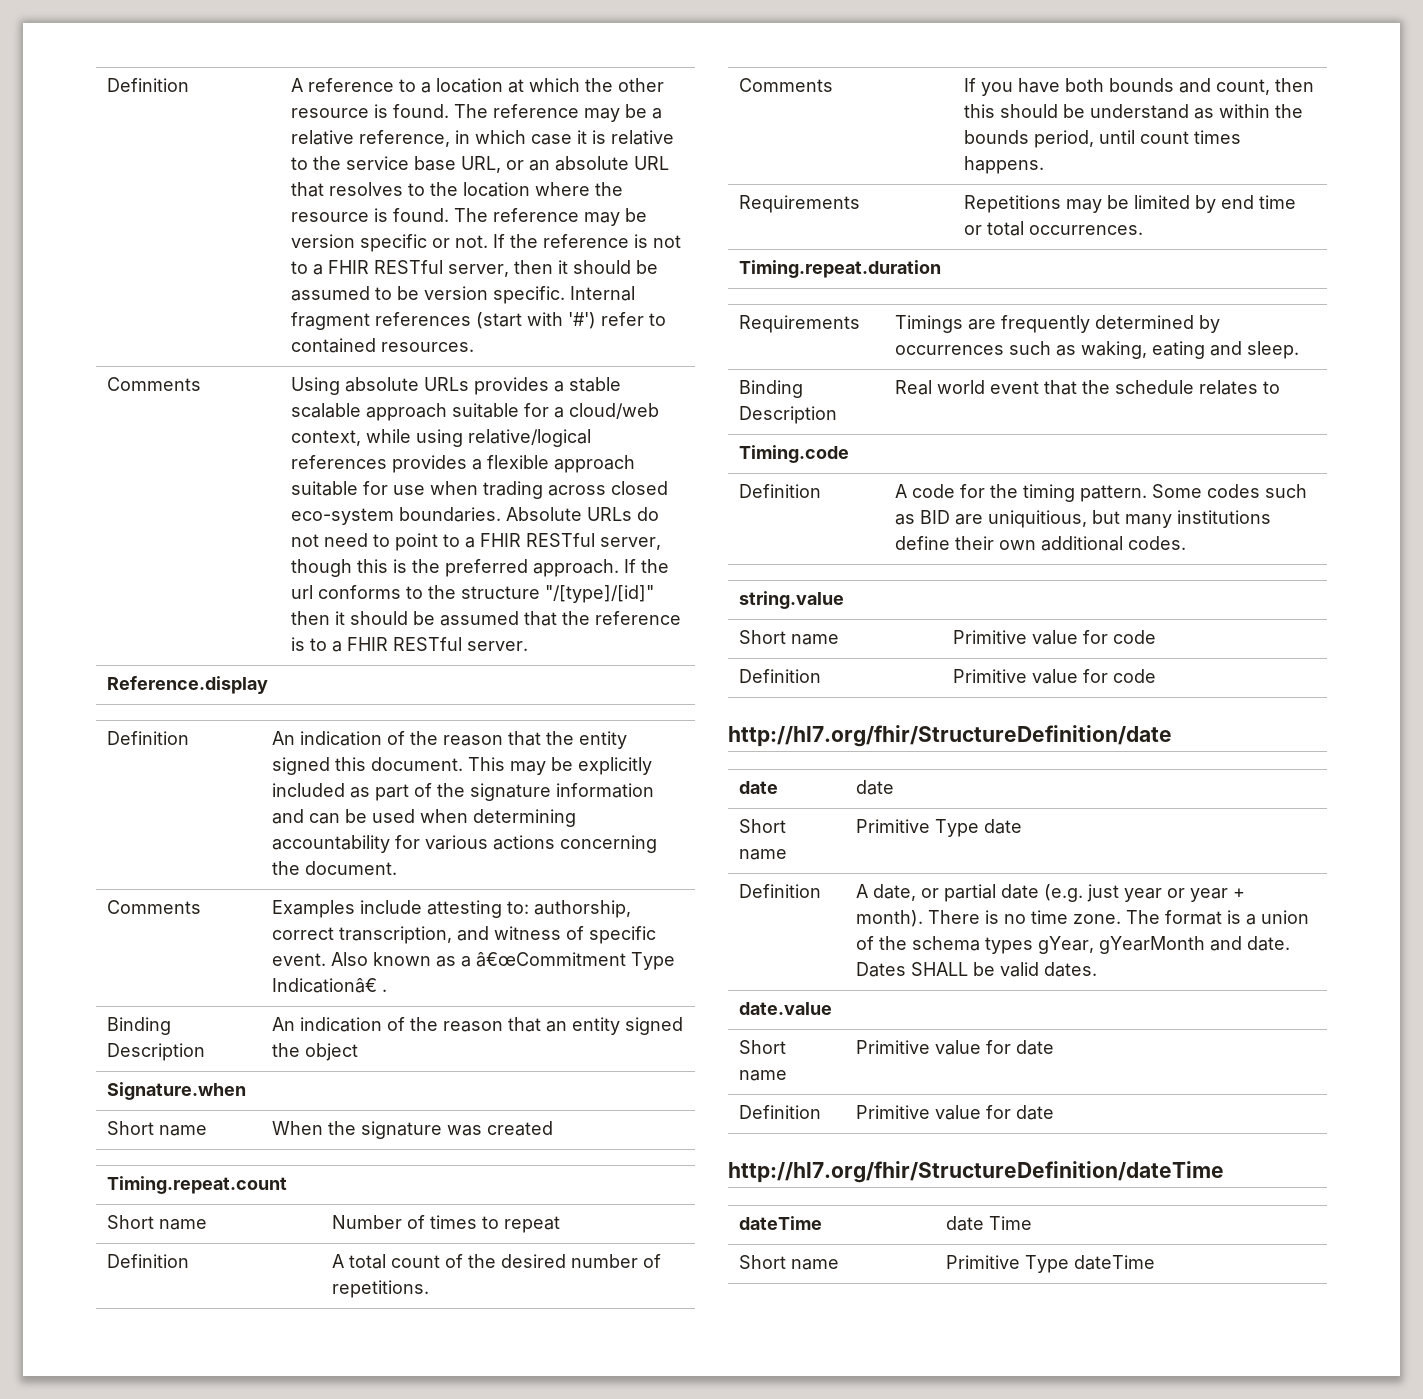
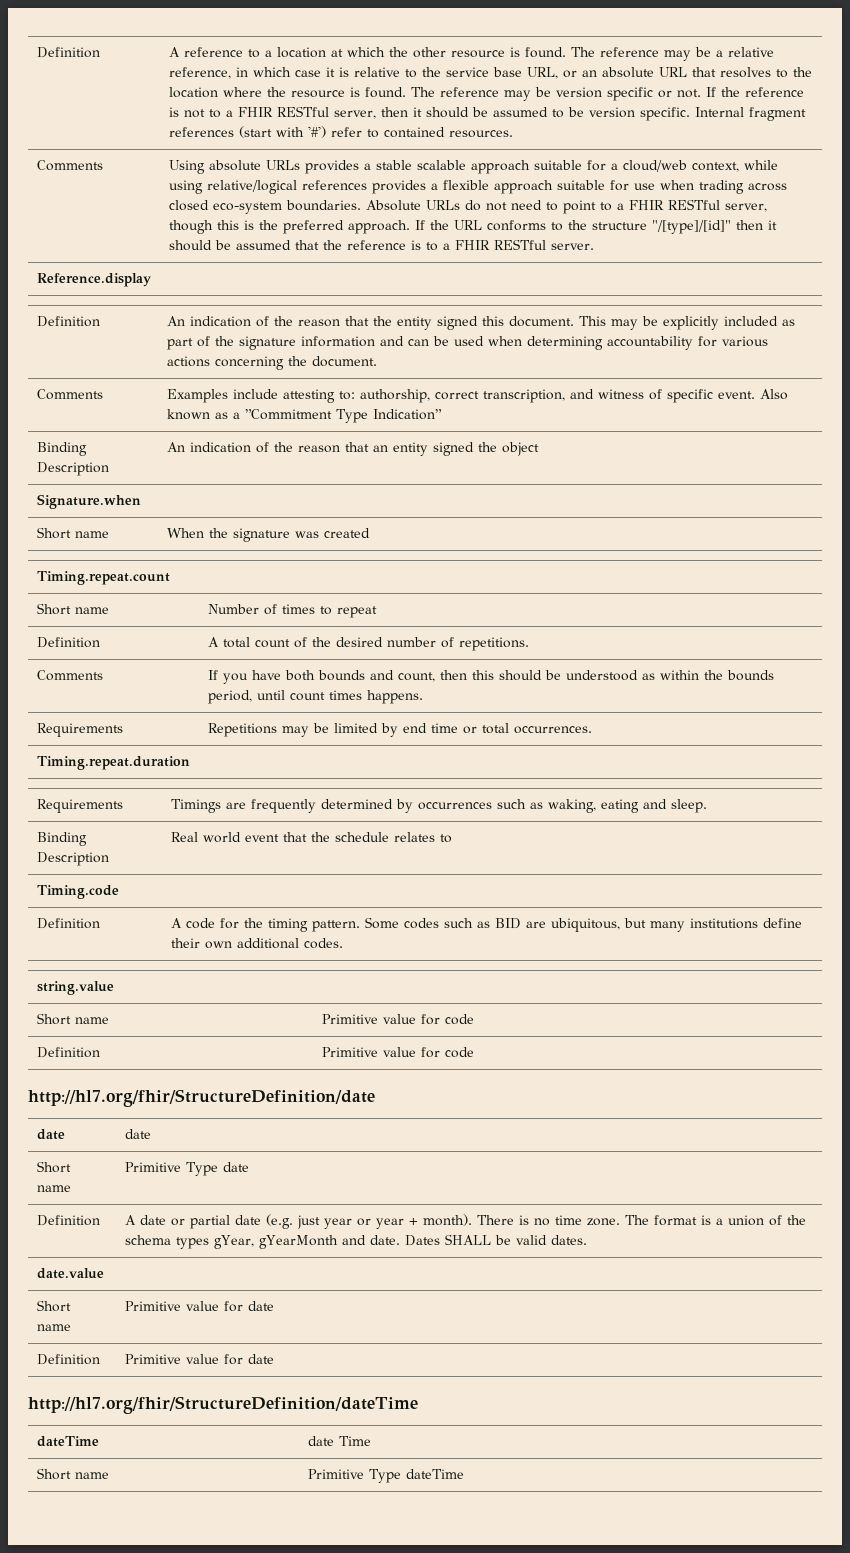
[291,585,314,599] url -> [453,220,482,230] URL
[476,952,676,970] [272,978,388,993] â€œCommitment Type Indicationâ€ . -> [244,409,442,423] ”Commitment Type Indication”
[1090,104,1190,119] understand -> [565,670,638,681] understood
[988,510,1088,528] uniquitious, -> [550,918,620,932] ubiquitous,
[873,884,917,901] date, -> [139,1215,166,1225] date

